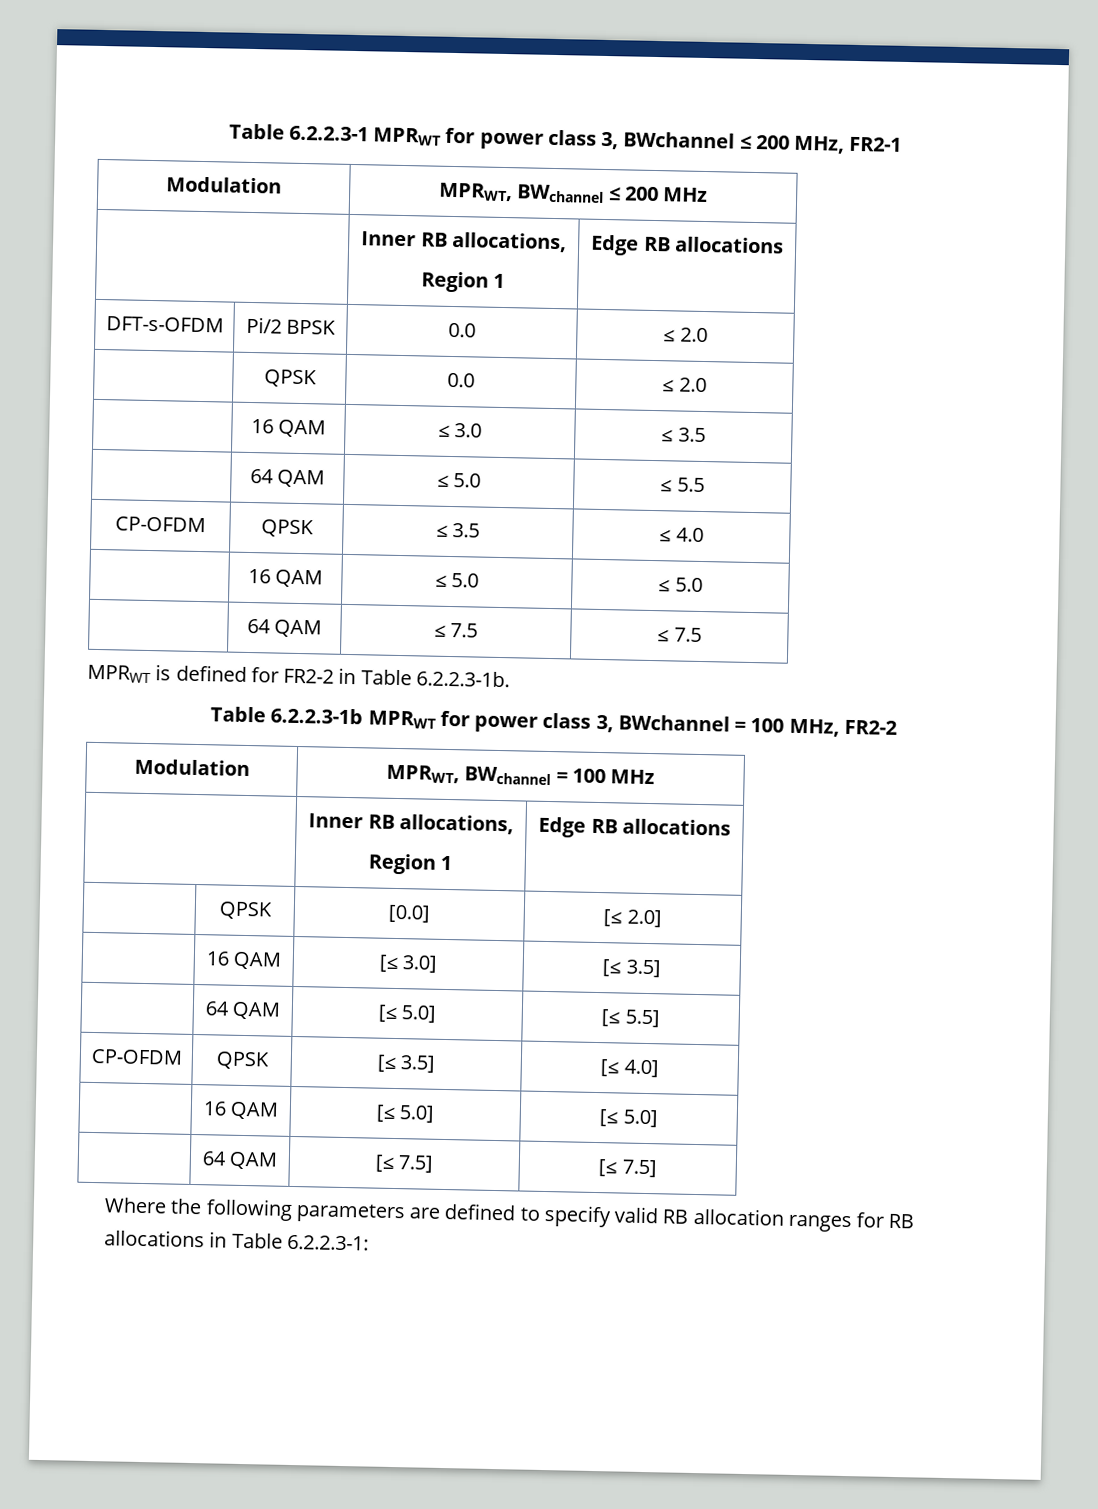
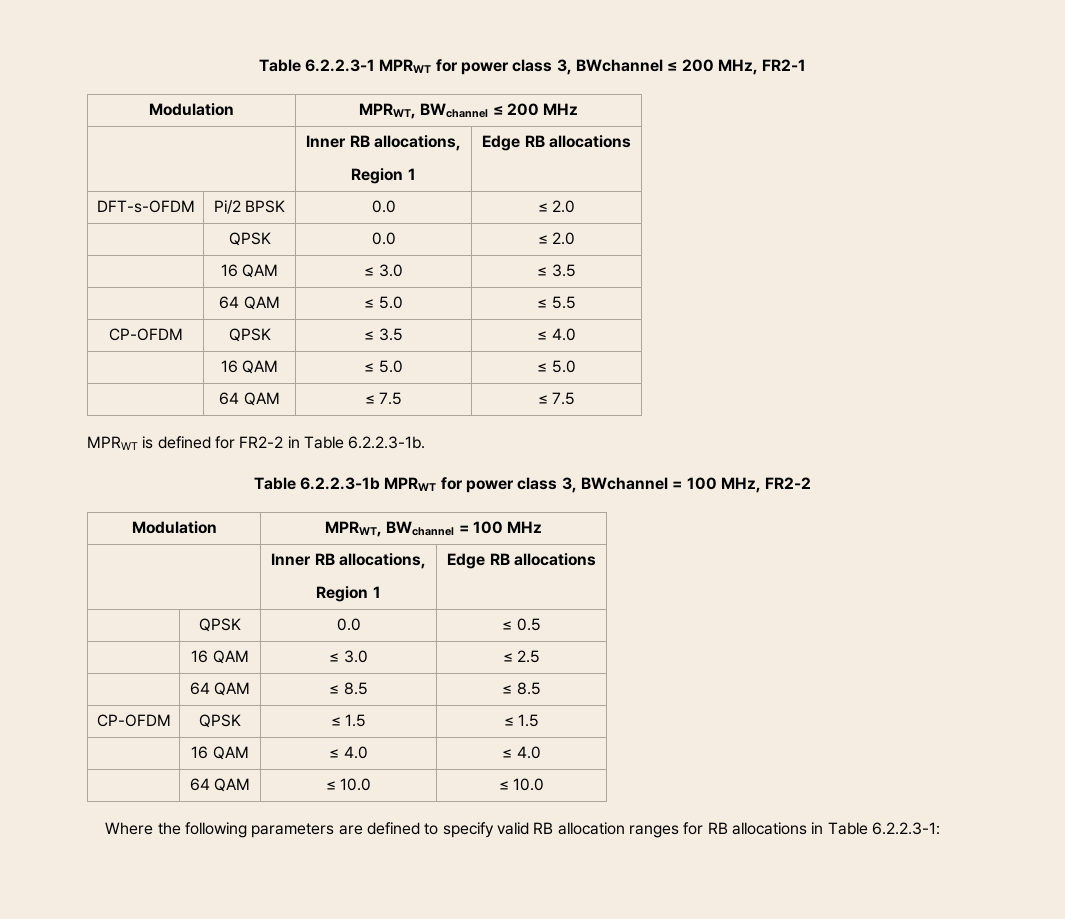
[388,904,430,923] [603,909,662,928] [205,951,283,970] [378,954,438,973] [602,959,661,978] [204,1001,282,1020] [377,1004,437,1023] [601,1009,660,1028] [90,1048,183,1065] [215,1051,270,1070] [376,1054,436,1073] [600,1059,659,1078] [202,1101,280,1120] [375,1104,435,1123] [599,1109,658,1128] [201,1151,279,1170] [374,1154,434,1173] [598,1159,657,1178] [0.0] | [≤ 2.0] // | 16 QAM | [≤ 3.0] | [≤ 3.5] // | 64 QAM | [≤ 5.0] | [≤ 5.5] // CP-OFDM | QPSK | [≤ 3.5] | [≤ 4.0] // | 16 QAM | [≤ 5.0] | [≤ 5.0] // | 64 QAM | [≤ 7.5] | [≤ 7.5] -> [336,618,361,631] [502,618,541,631] [191,650,249,664] [329,650,368,663] [502,650,541,663] [189,682,251,696] [329,682,368,695] [502,682,541,695] [96,714,171,727] [199,714,241,728] [330,714,367,727] [503,714,540,727] [191,746,249,760] [329,746,368,759] [502,746,541,759] [189,778,251,792] [325,778,372,791] [498,778,545,791] 0.0 | ≤ 0.5 // | 16 QAM | ≤ 3.0 | ≤ 2.5 // | 64 QAM | ≤ 8.5 | ≤ 8.5 // CP-OFDM | QPSK | ≤ 1.5 | ≤ 1.5 // | 16 QAM | ≤ 4.0 | ≤ 4.0 // | 64 QAM | ≤ 10.0 | ≤ 10.0

